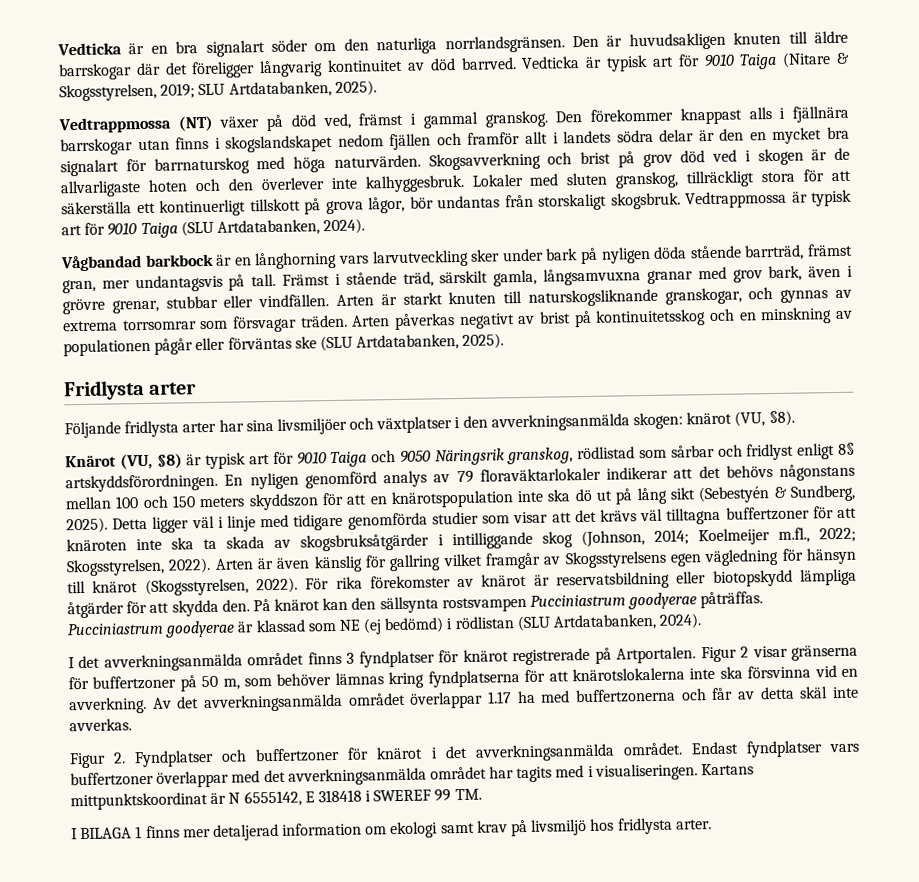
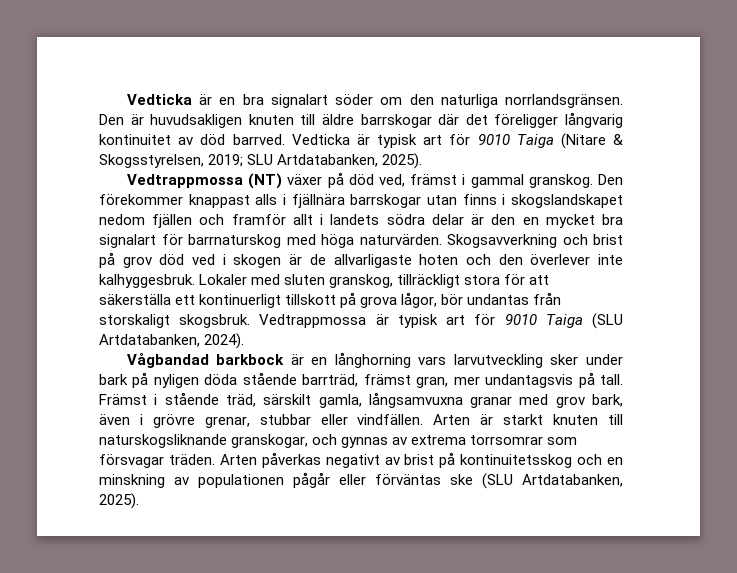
[64,380,198,401] [64,410,795,439] [65,442,855,470] [65,463,855,493] [65,484,855,511] [66,506,858,534] [66,527,856,552] [66,547,856,577] [67,568,857,597] [67,591,764,619] [67,613,703,638] [68,644,859,672] [68,665,858,692] [69,686,859,715] [69,718,132,732] [69,740,860,769] [70,763,755,788] [70,788,482,811] [71,817,712,841] // Fridlysta arter // Följande fridlysta arter har sina livsmiljöer och växtplatser i den avverkningsanmälda skogen: knärot (VU, §8). // Knärot (VU, §8) är typisk art för 9010 Taiga och 9050 Näringsrik granskog, rödlistad som sårbar och fridlyst enligt 8§ artskyddsförordningen. En nyligen genomförd analys av 79 floraväktarlokaler indikerar att det behövs någonstans mellan 100 och 150 meters skyddszon för att en knärotspopulation inte ska dö ut på lång sikt (Sebestyén & Sundberg, 2025). Detta ligger väl i linje med tidigare genomförda studier som visar att det krävs väl tilltagna buffertzoner för att knäroten inte ska ta skada av skogsbruksåtgärder i intilliggande skog (Johnson, 2014; Koelmeijer m.fl., 2022; Skogsstyrelsen, 2022). Arten är även känslig för gallring vilket framgår av Skogsstyrelsens egen vägledning för hänsyn till knärot (Skogsstyrelsen, 2022). För rika förekomster av knärot är reservatsbildning eller biotopskydd lämpliga åtgärder för att skydda den. På knärot kan den sällsynta rostsvampen Pucciniastrum goodyerae påträffas. Pucciniastrum goodyerae är klassad som NE (ej bedömd) i rödlistan (SLU Artdatabanken, 2024). // I det avverkningsanmälda området finns 3 fyndplatser för knärot registrerade på Artportalen. Figur 2 visar gränserna för buffertzoner på 50 m, som behöver lämnas kring fyndplatserna för att knärotslokalerna inte ska försvinna vid en avverkning. Av det avverkningsanmälda området överlappar 1.17 ha med buffertzonerna och får av detta skäl inte avverkas. // Figur 2. Fyndplatser och buffertzoner för knärot i det avverkningsanmälda området. Endast fyndplatser vars buffertzoner överlappar med det avverkningsanmälda området har tagits med i visualiseringen. Kartans mittpunktskoordinat är N 6555142, E 318418 i SWEREF 99 TM. // I BILAGA 1 finns mer detaljerad information om ekologi samt krav på livsmiljö hos fridlysta arter. -> (139, 501) none

